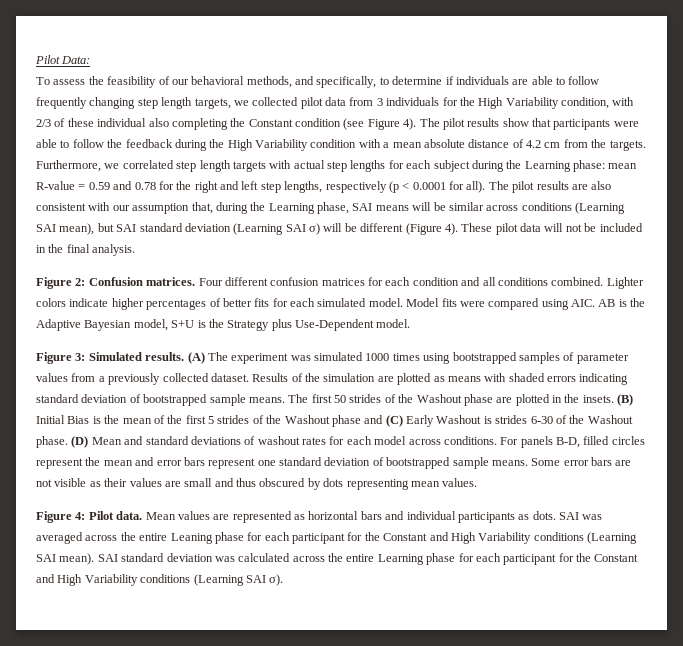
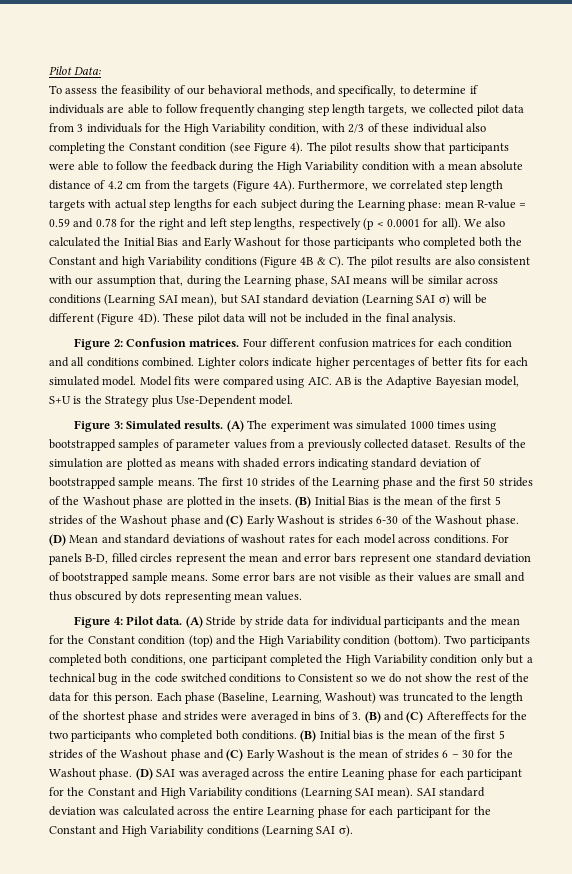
[609,140,646,151] targets. -> [193,180,295,192] targets (Figure 4A).
(486, 187) none -> [464,218,506,227] [49,237,522,249] [49,256,344,268] We also calculated the Initial Bias and Early Washout for those participants who completed both the Constant and high Variability conditions (Figure 4B & C).
[444,223,458,235] 4). -> [137,313,160,325] 4D).
(332, 398) none -> [245,477,480,489] 10 strides of the Learning phase and the first
[145,511,556,523] Mean values are represented as horizontal bars and individual participants as dots. -> [185,616,520,628] [49,635,530,647] [49,654,533,666] [49,673,530,685] [49,692,523,704] [49,711,528,723] [49,730,505,742] [49,749,513,761] [49,768,153,780] (A) Stride by stride data for individual participants and the mean for the Constant condition (top) and the High Variability condition (bottom). Two participants completed both conditions, one participant completed the High Variability condition only but a technical bug in the code switched conditions to Consistent so we do not show the rest of the data for this person. Each phase (Baseline, Learning, Washout) was truncated to the length of the shortest phase and strides were averaged in bins of 3. (B) and (C) Aftereffects for the two participants who completed both conditions. (B) Initial bias is the mean of the first 5 strides of the Washout phase and (C) Early Washout is the mean of strides 6 – 30 for the Washout phase. (D)

